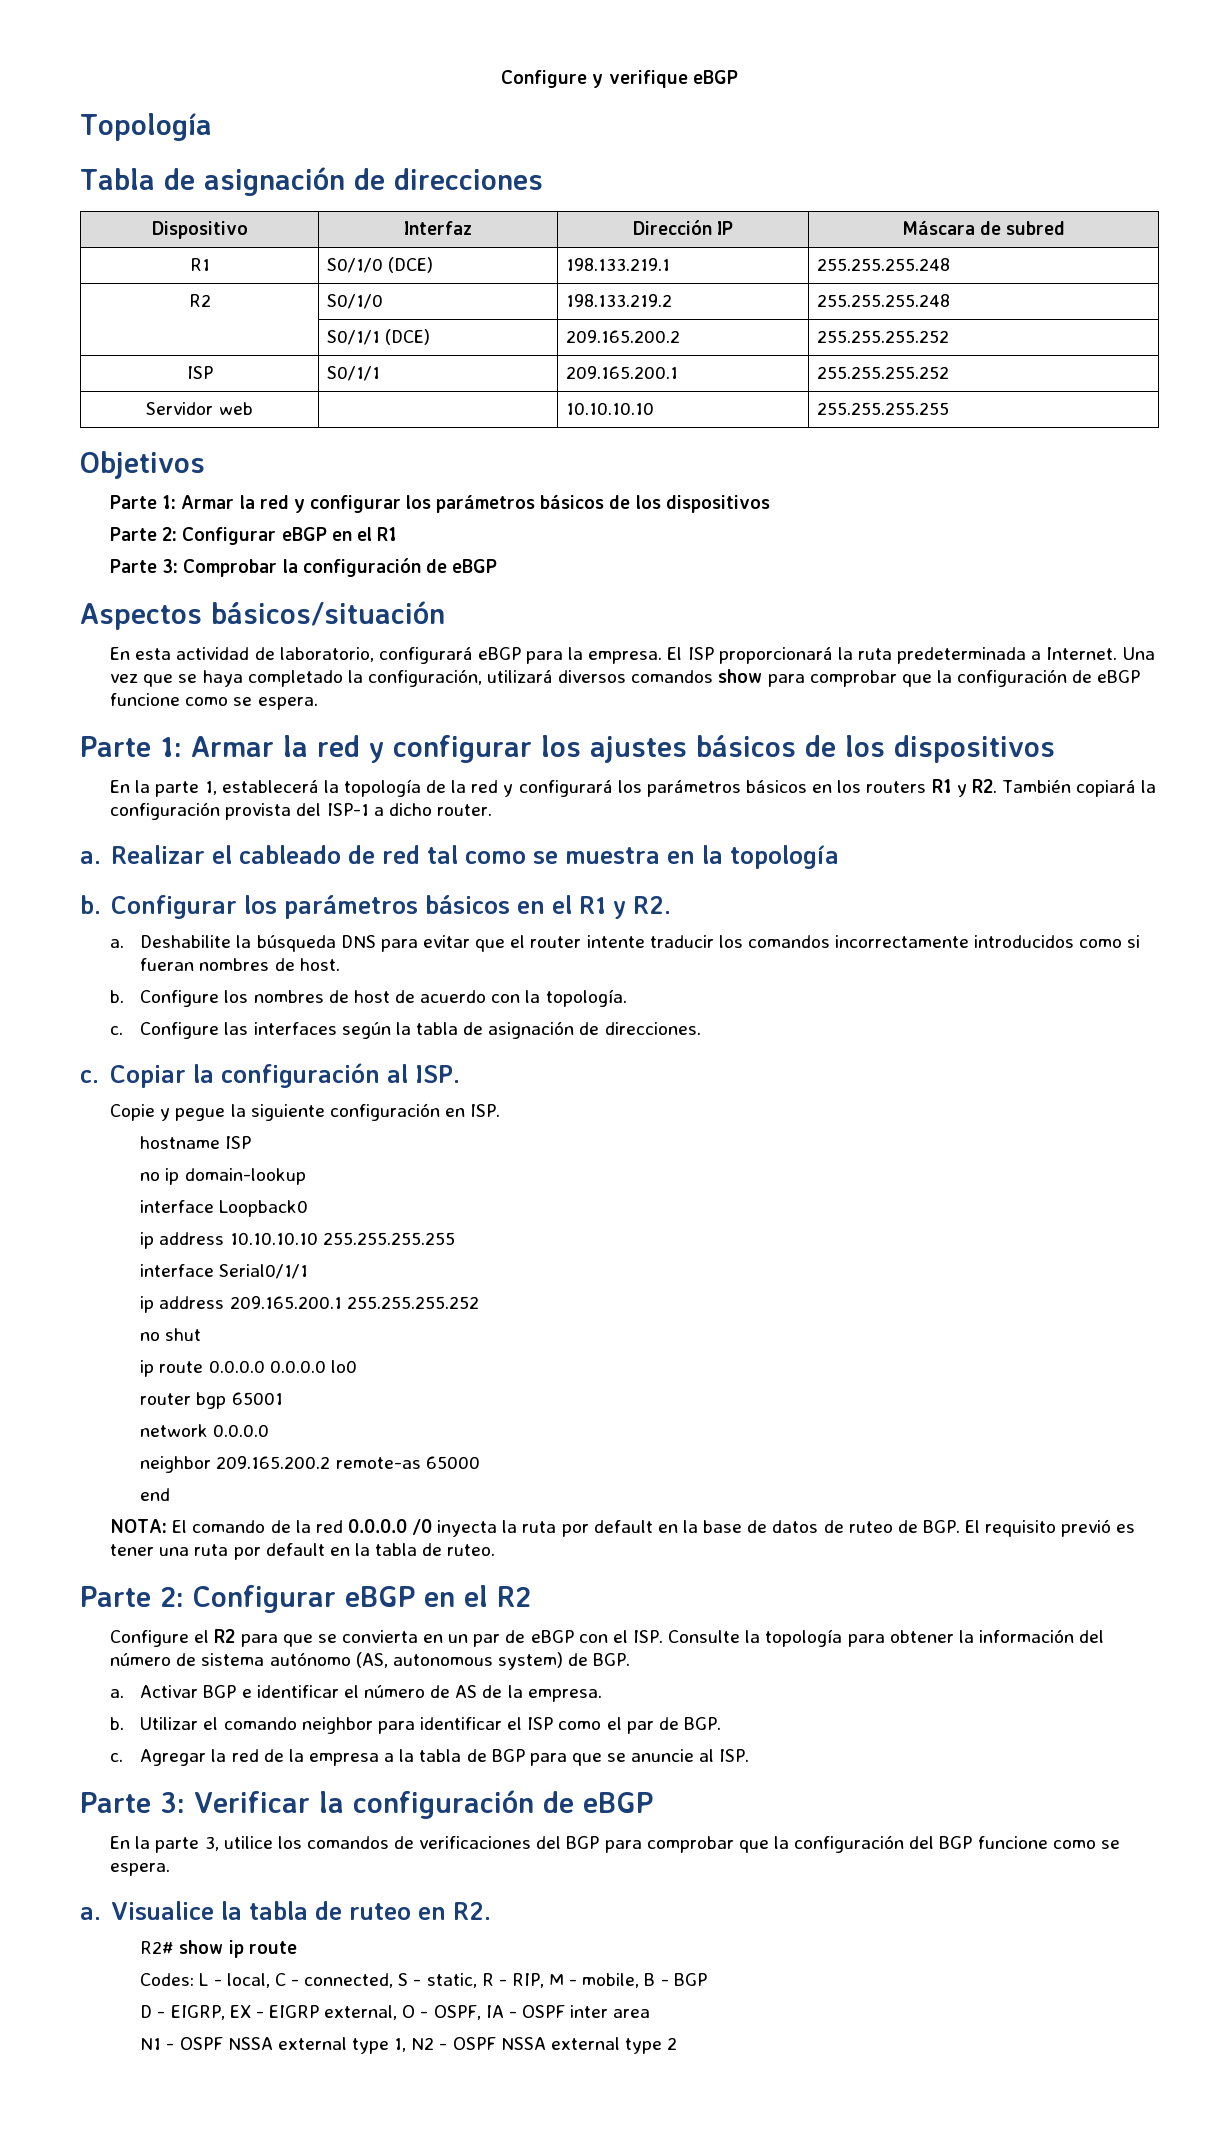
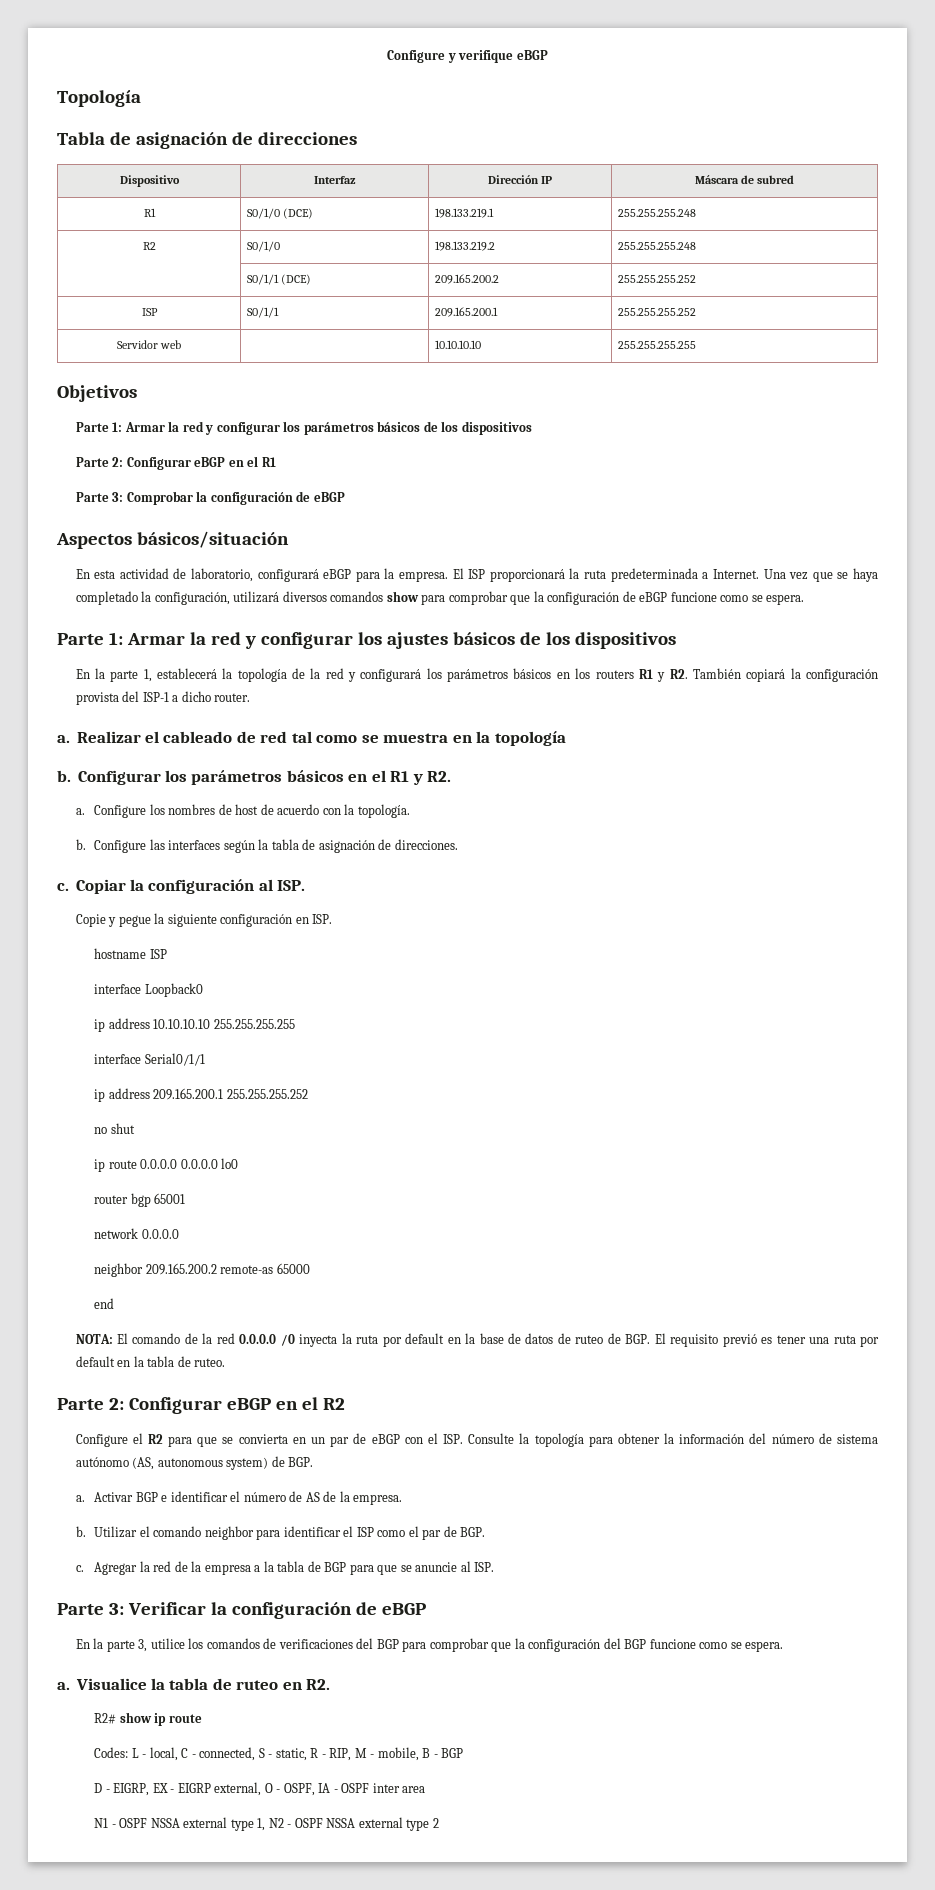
[140,935,1141,952] [140,958,340,971] [110,990,125,1003] Deshabilite la búsqueda DNS para evitar que el router intente traducir los comandos incorrectamente introducidos como si fueran nombres de host. // b. -> (85, 811) none
[110,1026,124,1035] c. -> [75,839,86,850] b.
[140,1168,306,1185] // no ip domain-lookup -> (167, 954) none

